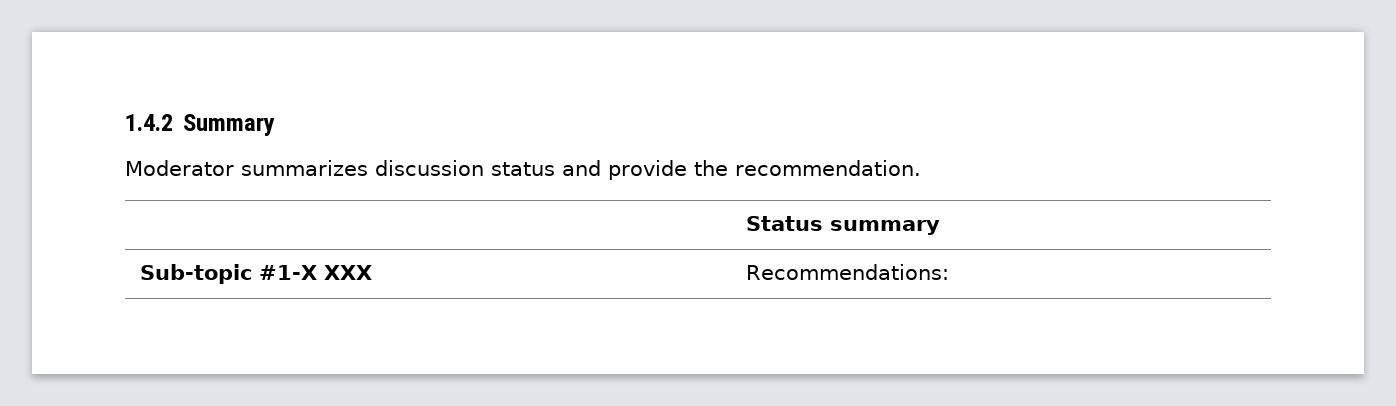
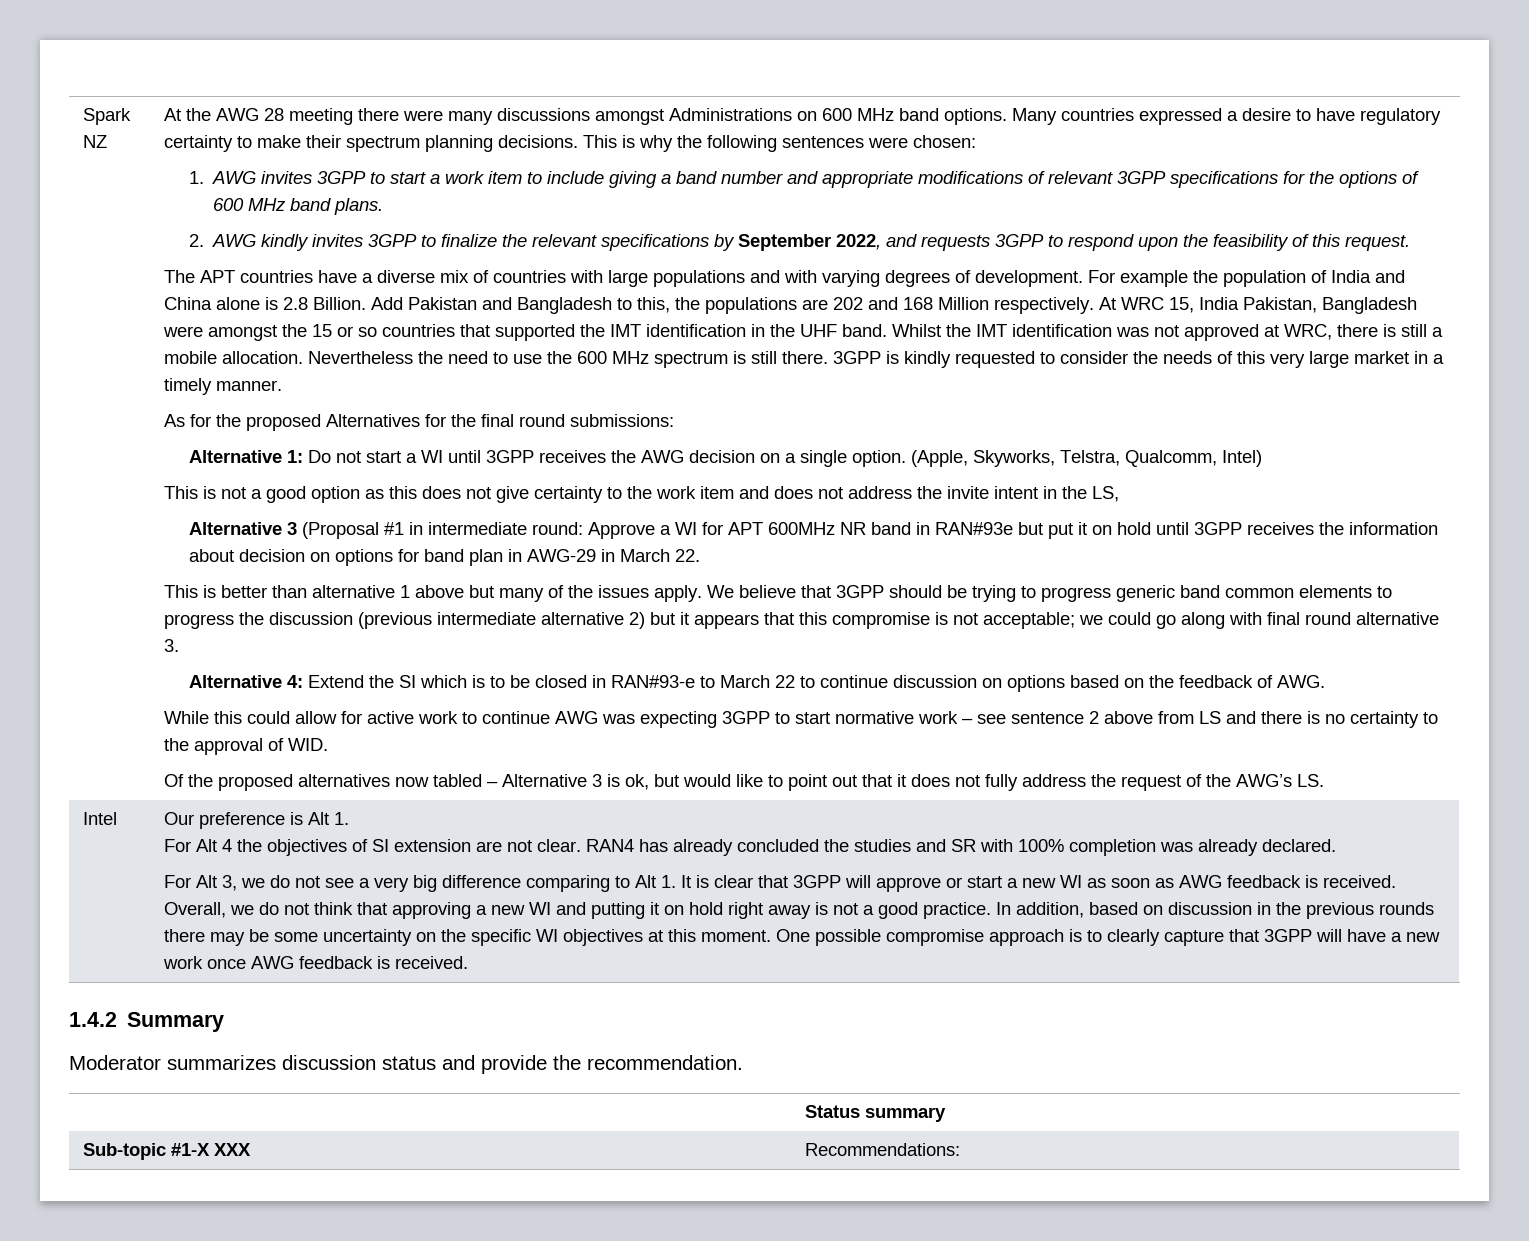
(125, 122) none -> [83,108,132,125] [83,135,108,148] [164,108,1442,125] [164,135,977,152] [188,171,1419,188] [212,198,383,215] [188,234,1410,251] [164,270,1406,287] [164,297,1418,314] [163,324,1444,341] [164,351,1445,368] [164,378,283,395] [164,414,675,431] [188,450,1262,467] [164,486,1120,503] [188,522,1438,539] [188,549,700,566] [164,585,1393,602] [164,612,1440,629] [164,639,180,652] [188,675,1325,692] [164,711,1439,728] [164,738,329,755] [164,774,1325,791] [83,812,118,825] [164,812,350,829] [164,839,1337,856] [164,875,1397,892] [164,902,1435,919] [164,929,1441,946] [163,956,469,969] Spark NZ | At the AWG 28 meeting there were many discussions amongst Administrations on 600 MHz band options. Many countries expressed a desire to have regulatory certainty to make their spectrum planning decisions. This is why the following sentences were chosen: // 1. AWG invites 3GPP to start a work item to include giving a band number and appropriate modifications of relevant 3GPP specifications for the options of 600 MHz band plans. // 2. AWG kindly invites 3GPP to finalize the relevant specifications by September 2022, and requests 3GPP to respond upon the feasibility of this request. // The APT countries have a diverse mix of countries with large populations and with varying degrees of development. For example the population of India and China alone is 2.8 Billion. Add Pakistan and Bangladesh to this, the populations are 202 and 168 Million respectively. At WRC 15, India Pakistan, Bangladesh were amongst the 15 or so countries that supported the IMT identification in the UHF band. Whilst the IMT identification was not approved at WRC, there is still a mobile allocation. Nevertheless the need to use the 600 MHz spectrum is still there. 3GPP is kindly requested to consider the needs of this very large market in a timely manner. // As for the proposed Alternatives for the final round submissions: // Alternative 1: Do not start a WI until 3GPP receives the AWG decision on a single option. (Apple, Skyworks, Telstra, Qualcomm, Intel) // This is not a good option as this does not give certainty to the work item and does not address the invite intent in the LS, // Alternative 3 (Proposal #1 in intermediate round: Approve a WI for APT 600MHz NR band in RAN#93e but put it on hold until 3GPP receives the information about decision on options for band plan in AWG-29 in March 22. // This is better than alternative 1 above but many of the issues apply. We believe that 3GPP should be trying to progress generic band common elements to progress the discussion (previous intermediate alternative 2) but it appears that this compromise is not acceptable; we could go along with final round alternative 3. // Alternative 4: Extend the SI which is to be closed in RAN#93-e to March 22 to continue discussion on options based on the feedback of AWG. // While this could allow for active work to continue AWG was expecting 3GPP to start normative work – see sentence 2 above from LS and there is no certainty to the approval of WID. // Of the proposed alternatives now tabled – Alternative 3 is ok, but would like to point out that it does not fully address the request of the AWG’s LS. // Intel | Our preference is Alt 1. // For Alt 4 the objectives of SI extension are not clear. RAN4 has already concluded the studies and SR with 100% completion was already declared. // For Alt 3, we do not see a very big difference comparing to Alt 1. It is clear that 3GPP will approve or start a new WI as soon as AWG feedback is received. Overall, we do not think that approving a new WI and putting it on hold right away is not a good practice. In addition, based on discussion in the previous rounds there may be some uncertainty on the specific WI objectives at this moment. One possible compromise approach is to clearly capture that 3GPP will have a new work once AWG feedback is received. //

